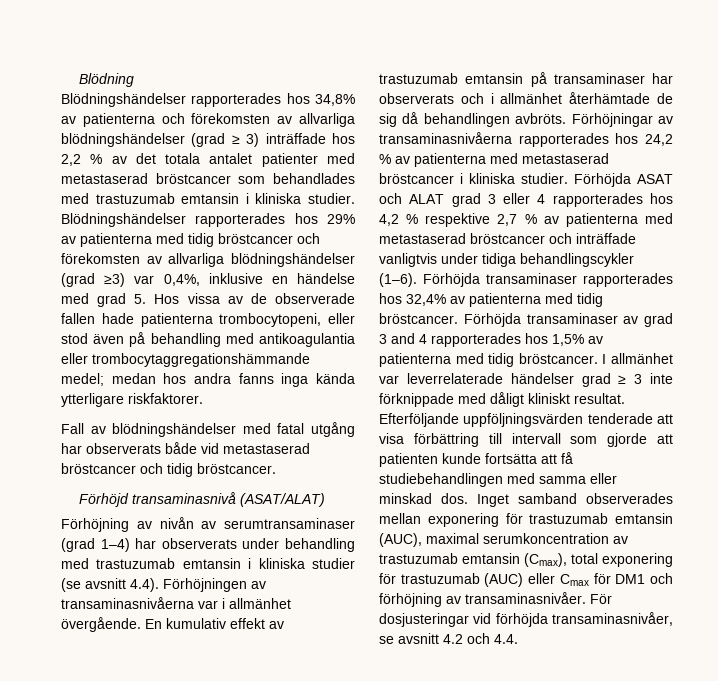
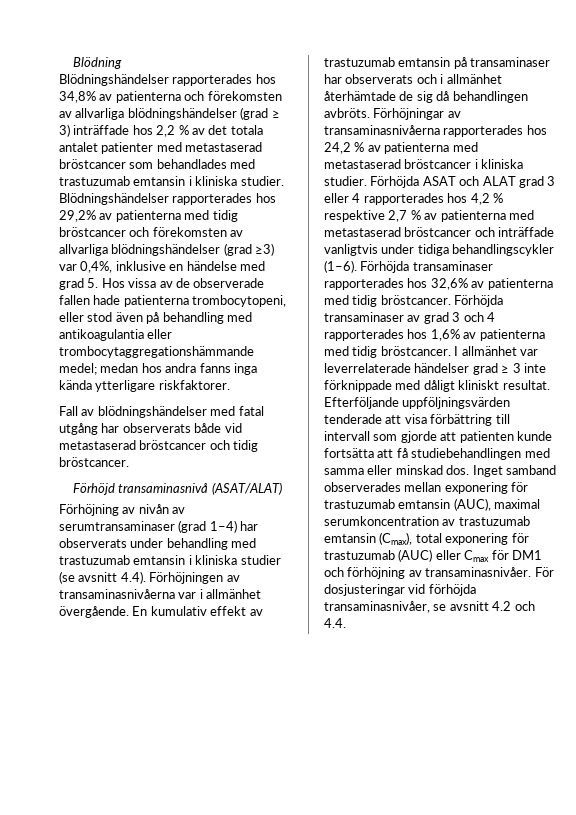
[327,214,355,224] 29% -> [59,210,96,222] 29,2%
[406,294,446,306] 32,4% -> [430,278,468,290] 32,6%
[391,333,584,347] and 4 rapporterades hos 1,5% -> [463,312,495,322] [324,329,460,341] och 4 rapporterades hos 1,6%

